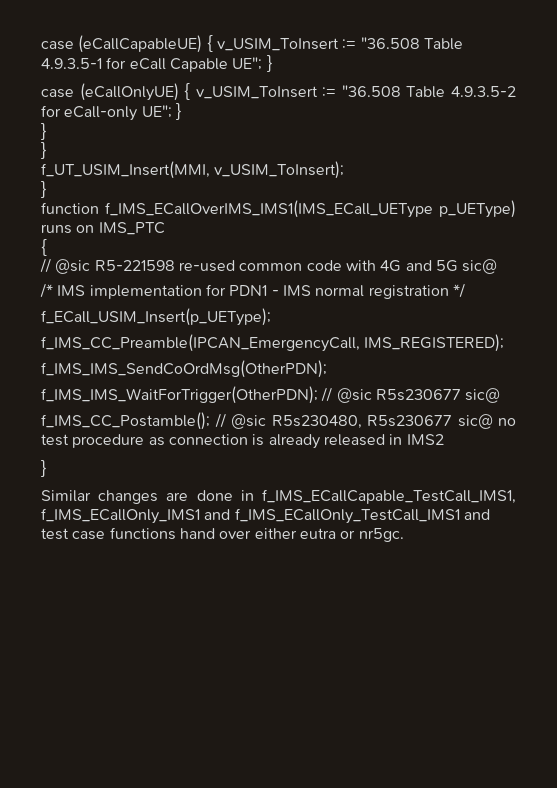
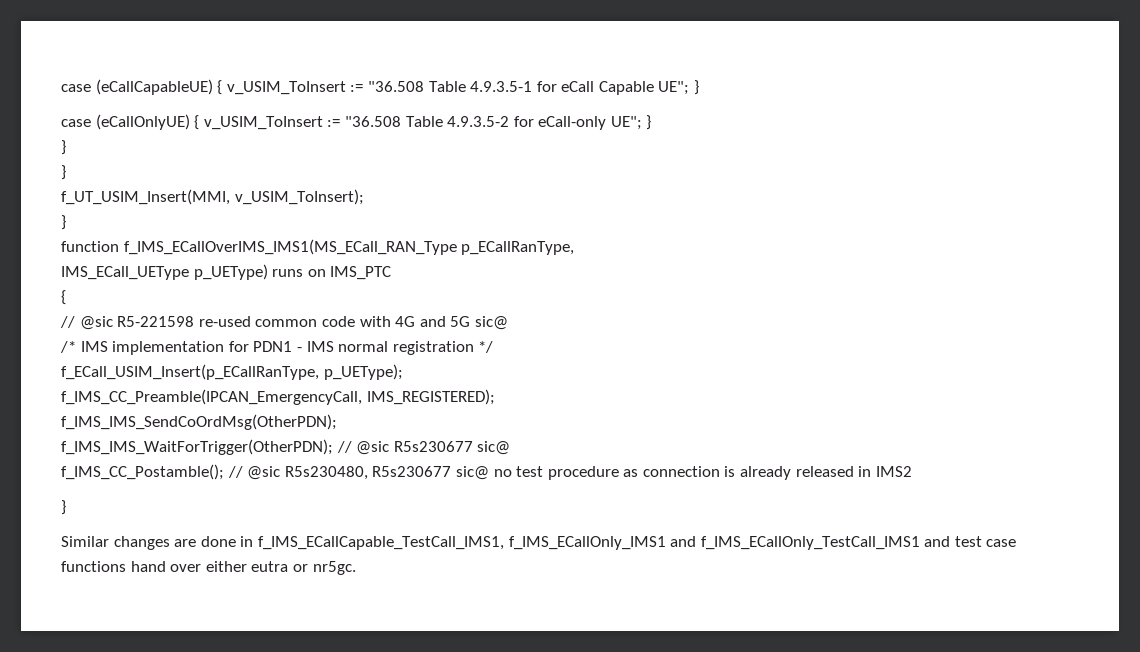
[105,200,433,218] f_IMS_ECallOverIMS_IMS1(IMS_ECall_UEType -> [123,239,575,255] [61,266,189,280] f_IMS_ECallOverIMS_IMS1(MS_ECall_RAN_Type p_ECallRanType, // IMS_ECall_UEType
[41,308,271,326] f_ECall_USIM_Insert(p_UEType); -> [61,364,403,380] f_ECall_USIM_Insert(p_ECallRanType, p_UEType);

